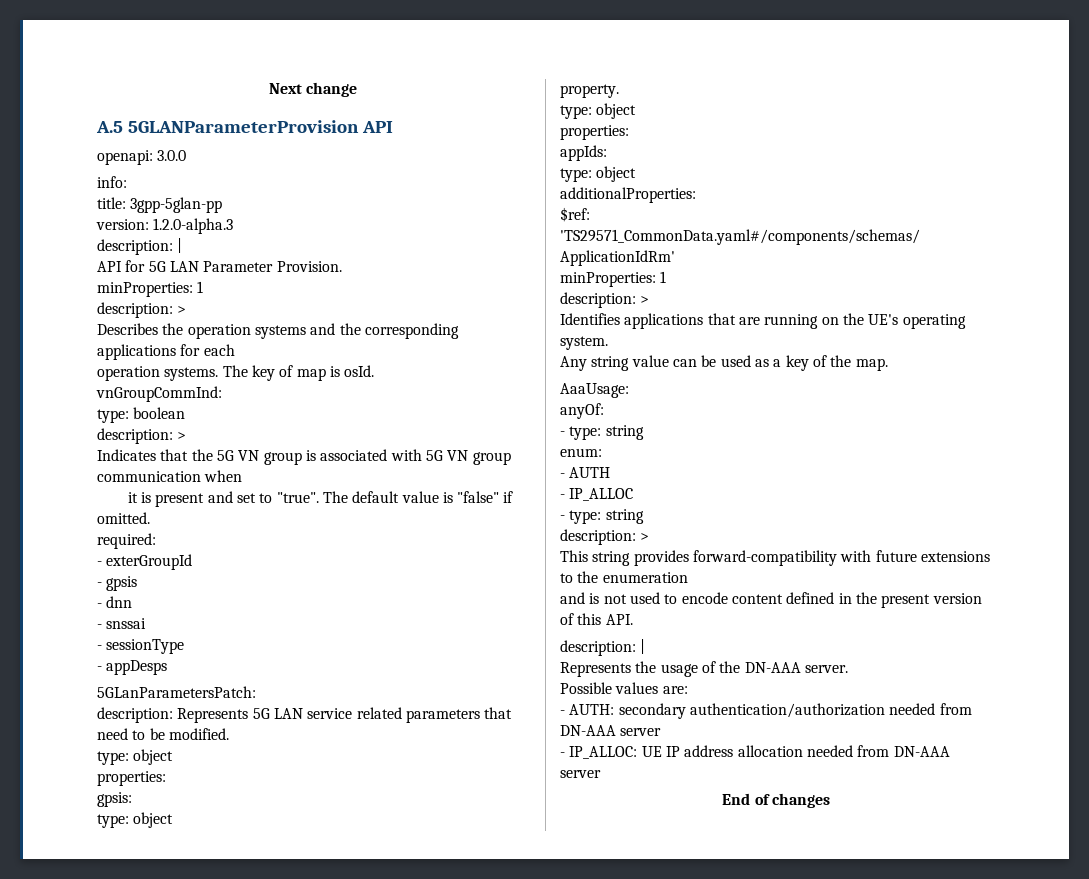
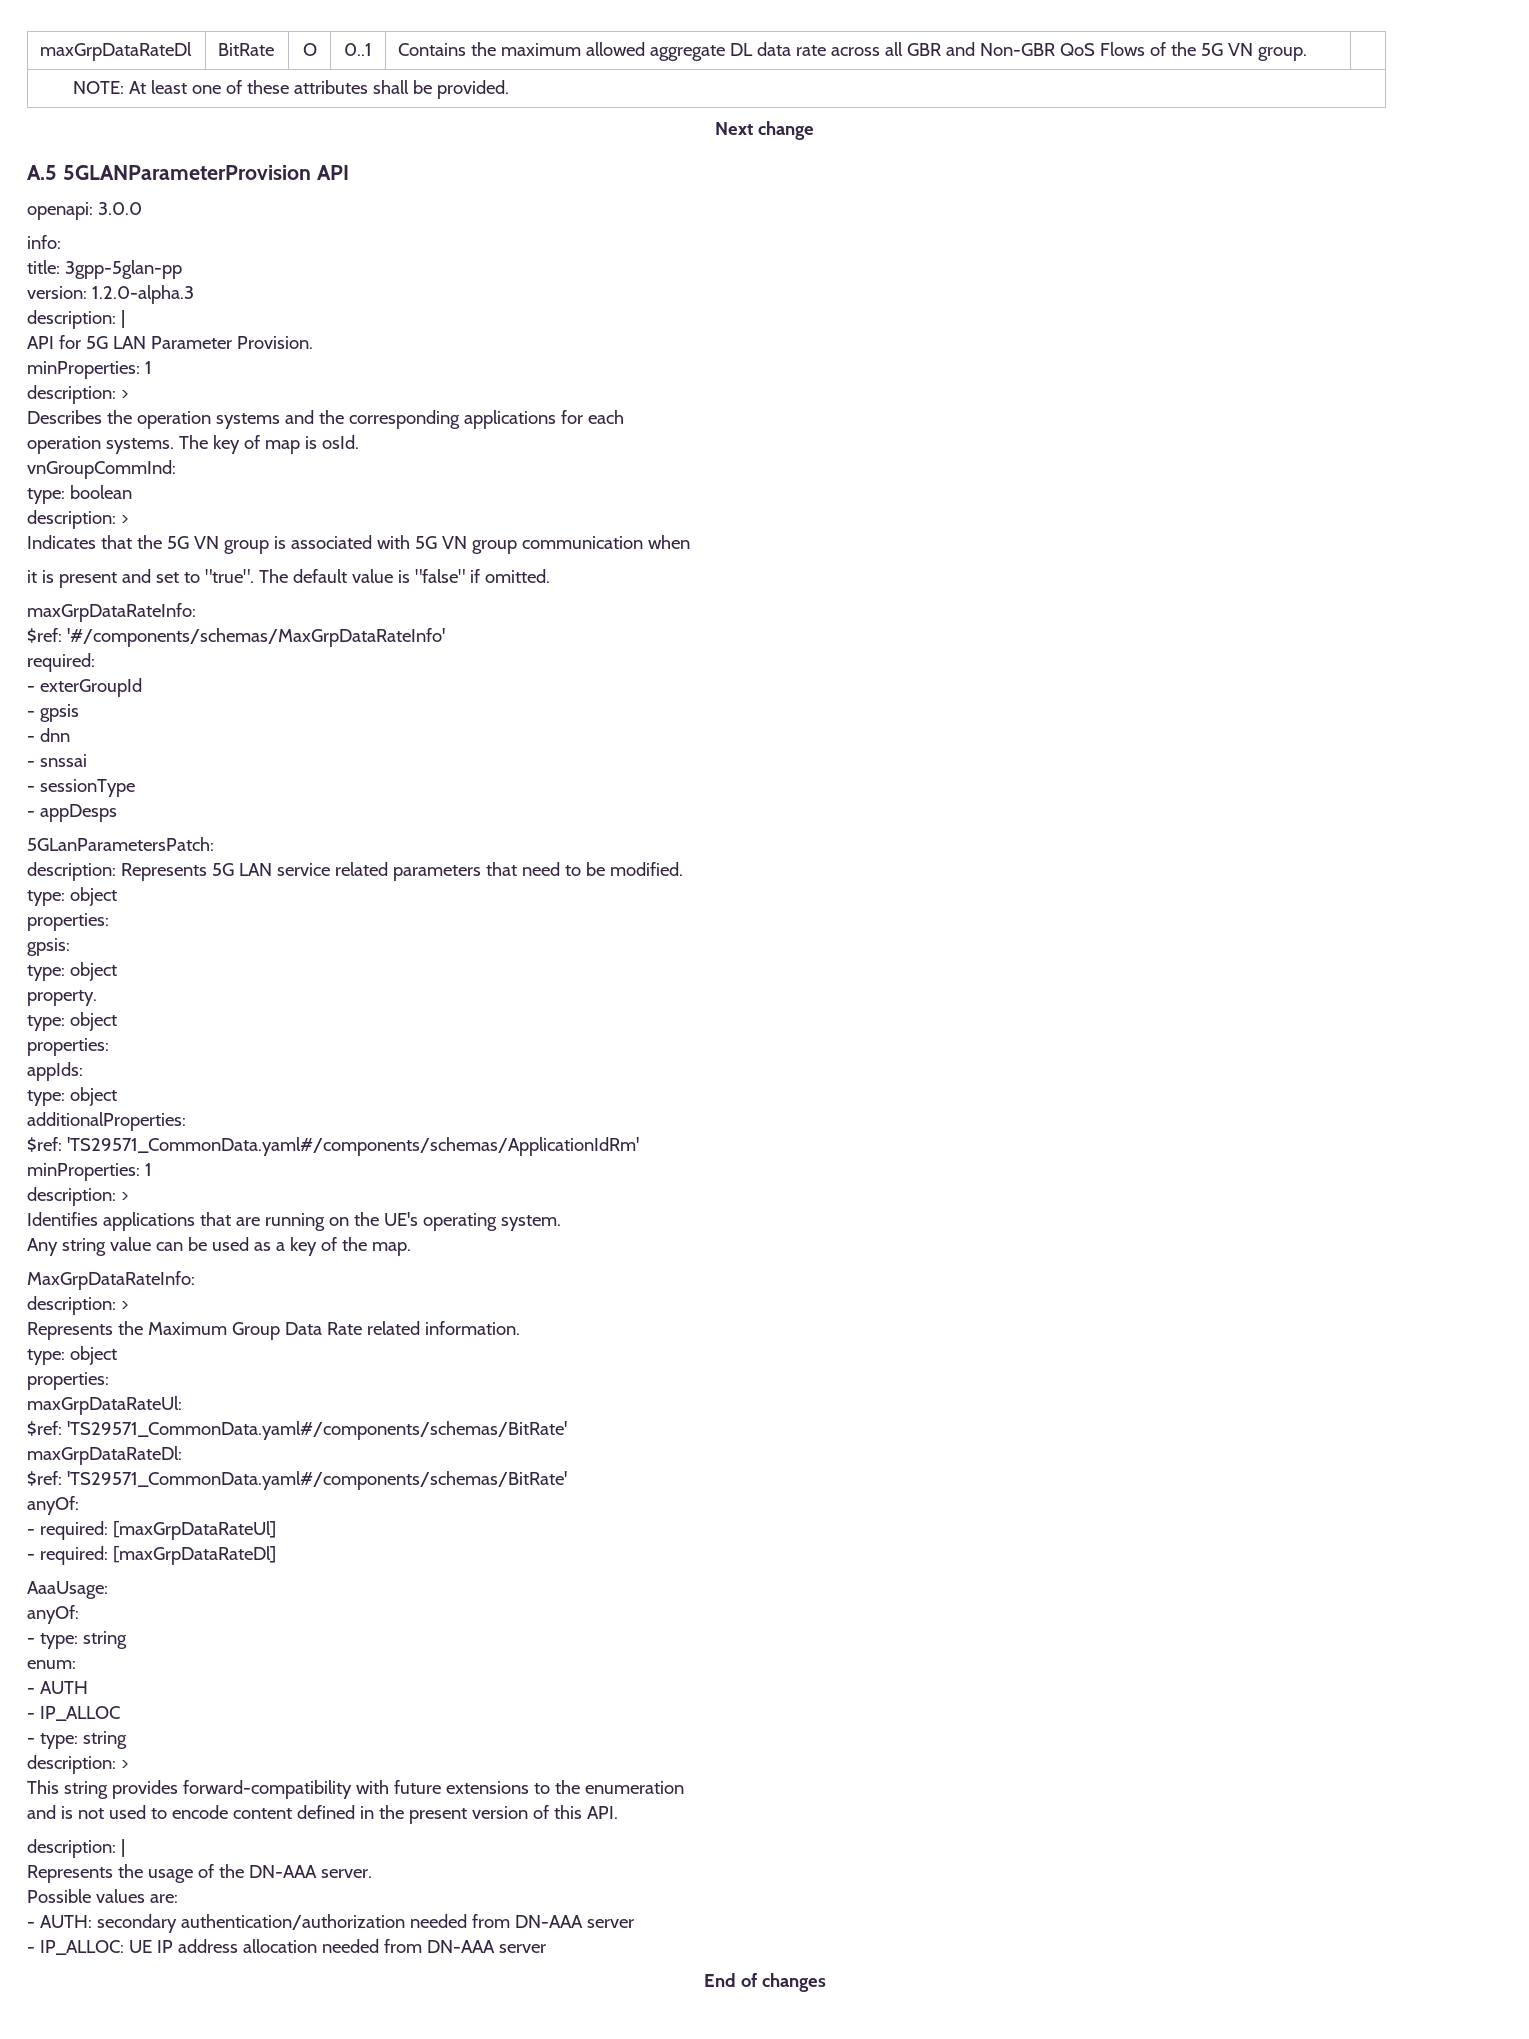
(268, 88) none -> [40,42,193,61] [218,43,275,56] [302,43,317,56] [344,43,372,56] [398,42,1308,61] [73,80,510,99] maxGrpDataRateDl | BitRate | O | 0..1 | Contains the maximum allowed aggregate DL data rate across all GBR and Non-GBR QoS Flows of the 5G VN group. | // NOTE: At least one of these attributes shall be provided. //
(150, 518) none -> [27,603,196,622] [27,628,445,647] // maxGrpDataRateInfo: // $ref: '#/components/schemas/MaxGrpDataRateInfo'
(888, 364) none -> [27,1271,195,1290] [27,1296,128,1315] [27,1321,520,1340] [27,1346,117,1365] [27,1372,109,1390] [27,1396,182,1415] [27,1421,567,1440] [27,1446,182,1465] [27,1471,567,1490] [27,1496,79,1515] [27,1521,276,1540] [27,1546,276,1565] // MaxGrpDataRateInfo: // description: > // Represents the Maximum Group Data Rate related information. // type: object // properties: // maxGrpDataRateUl: // $ref: 'TS29571_CommonData.yaml#/components/schemas/BitRate' // maxGrpDataRateDl: // $ref: 'TS29571_CommonData.yaml#/components/schemas/BitRate' // anyOf: // - required: [maxGrpDataRateUl] // - required: [maxGrpDataRateDl]

